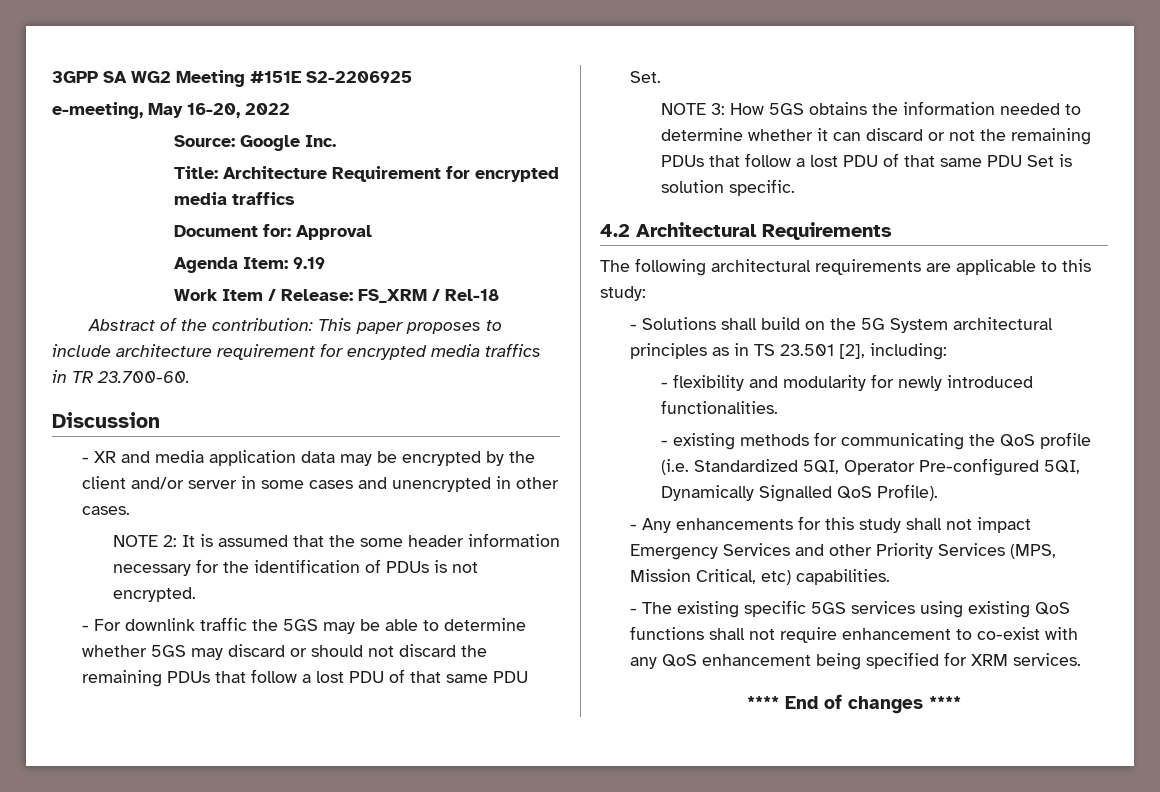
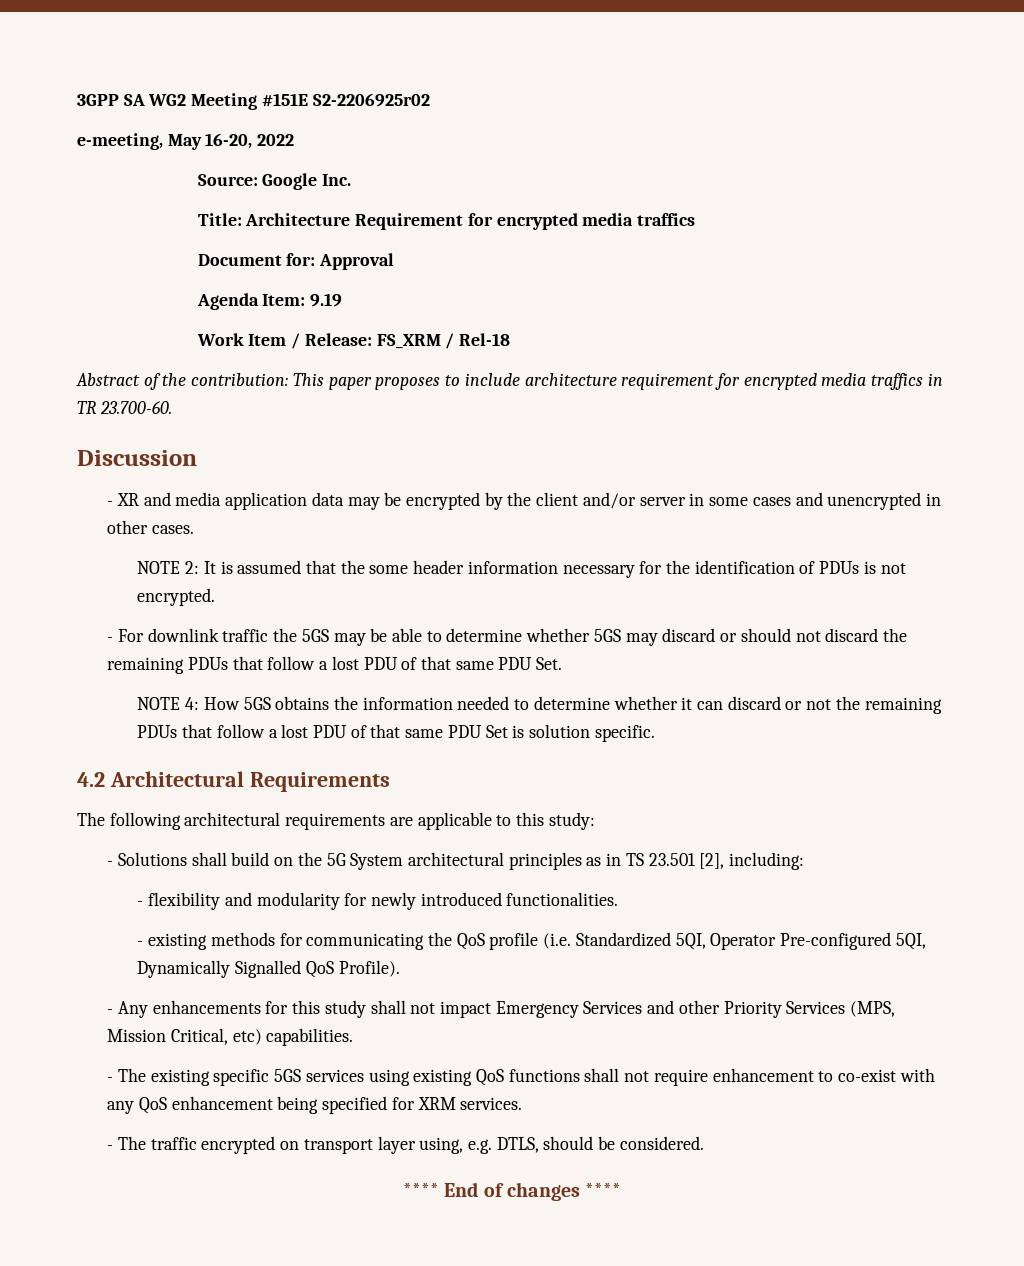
[306,71,412,83] S2-2206925 -> [312,93,430,107] S2-2206925r02
[710,103,725,115] 3: -> [185,697,200,710] 4:
(1082, 659) none -> [107,1136,704,1154] // - The traffic encrypted on transport layer using, e.g. DTLS, should be considered.

